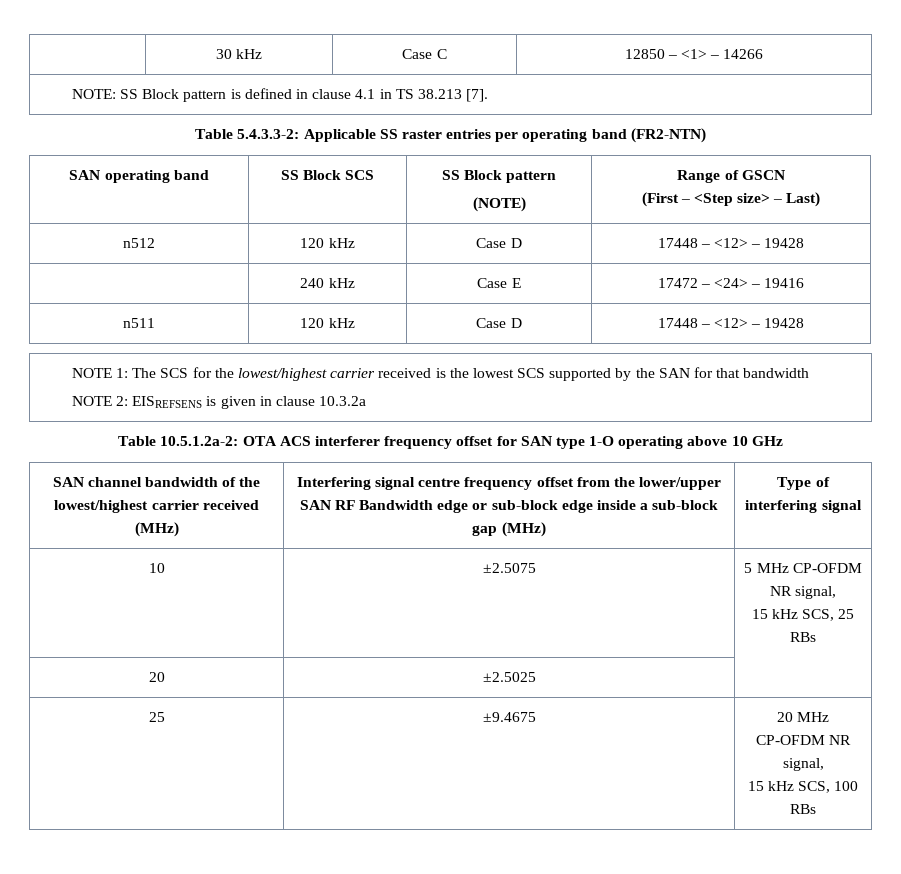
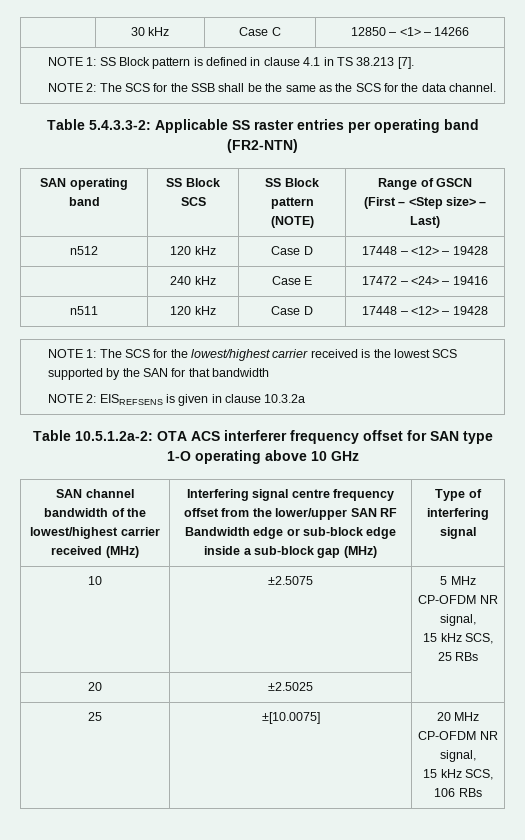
[71,89,116,99] NOTE: -> [47,57,97,66] NOTE 1:
(489, 95) none -> [47,83,497,92] // NOTE 2: The SCS for the SSB shall be the same as the SCS for the data channel.
[482,712,536,722] ±9.4675 -> [261,712,320,724] ±[10.0075]
[834,781,859,791] 100 -> [434,788,456,797] 106

